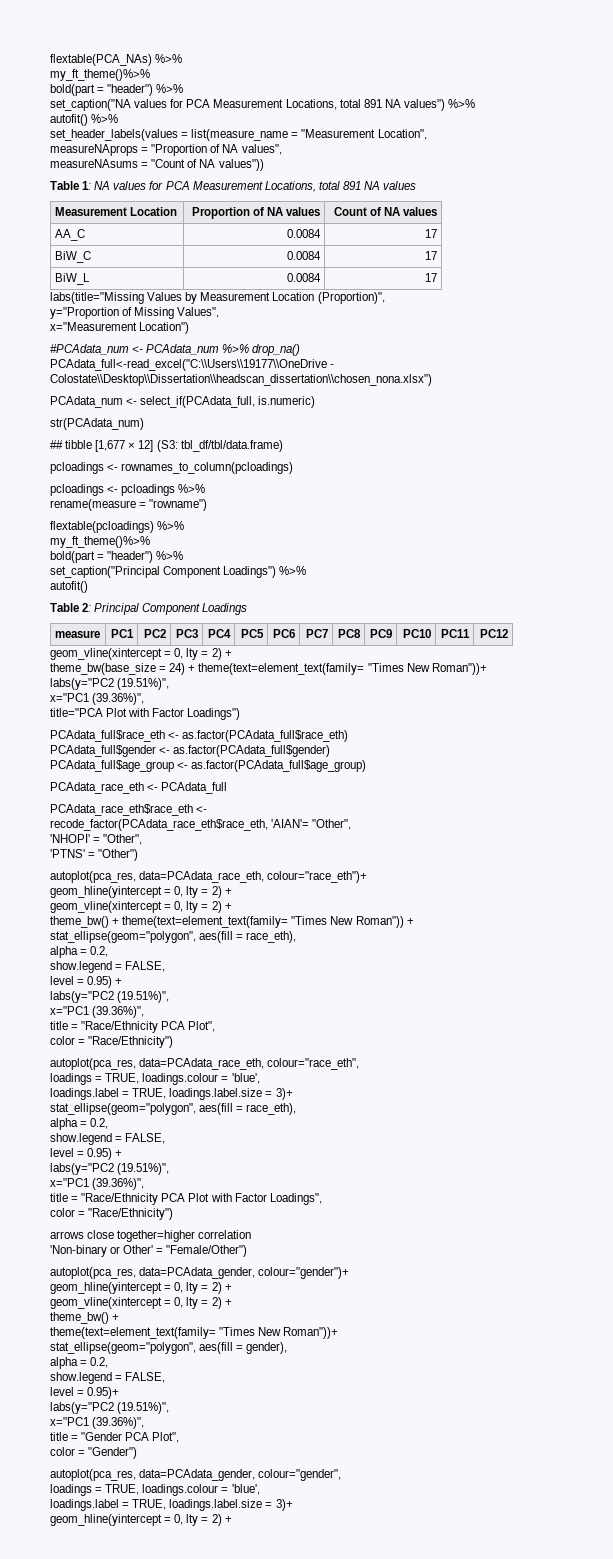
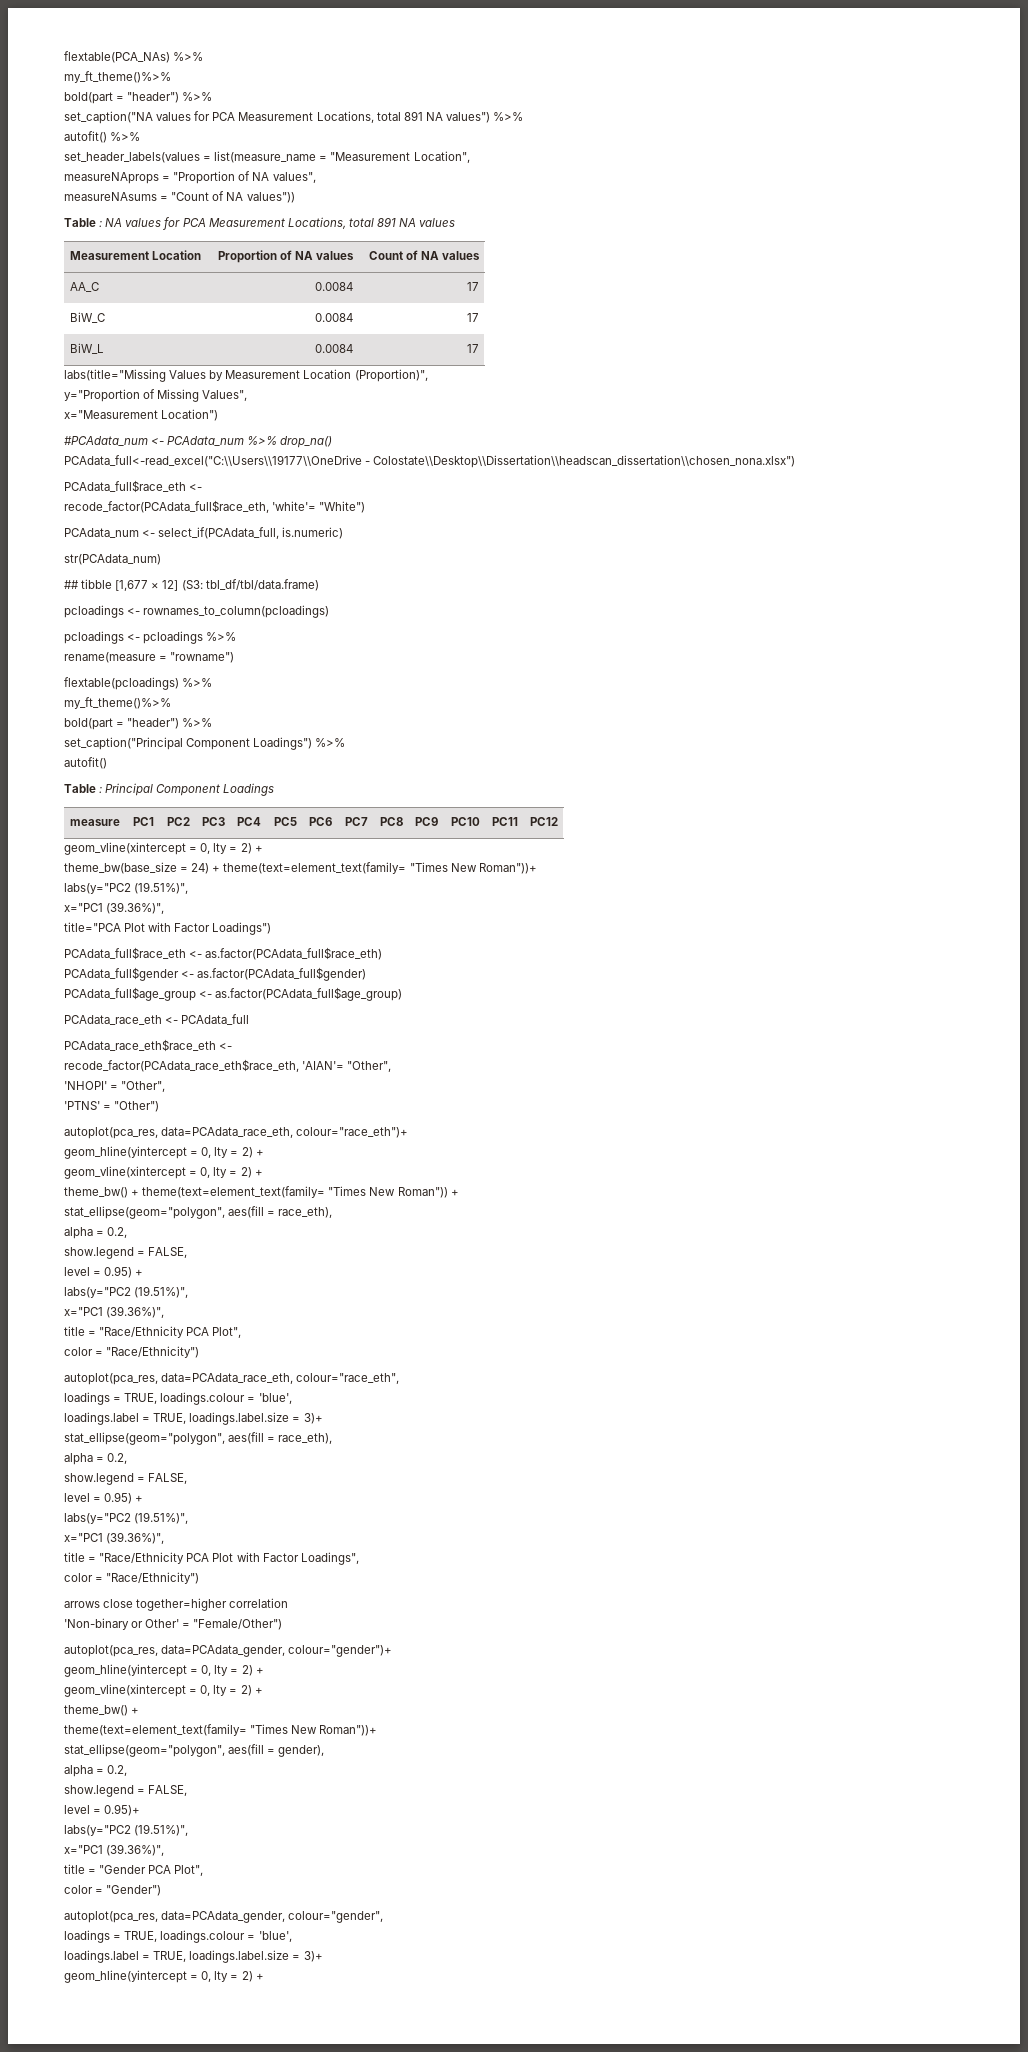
[82,181,92,190] 1: -> [99,220,103,227] :
(432, 380) none -> [64,480,203,493] [64,500,366,513] // PCAdata_full$race_eth <- // recode_factor(PCAdata_full$race_eth, 'white'= "White")
[82,603,92,612] 2: -> [99,786,103,793] :

